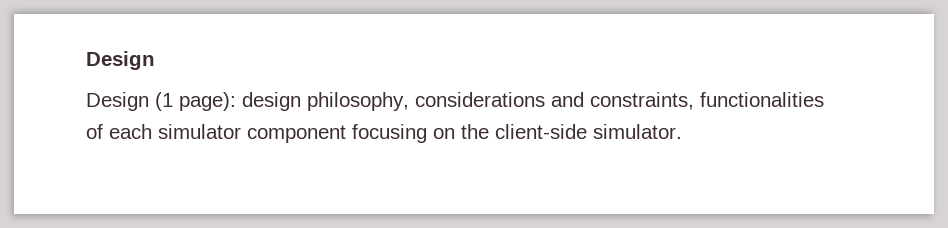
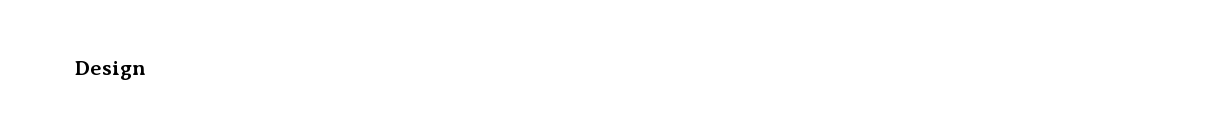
[86,51,155,70] [86,92,824,111] [86,124,682,143] Design // Design (1 page): design philosophy, considerations and constraints, functionalities // of each simulator component focusing on the client-side simulator. -> [75,61,146,80] Design

